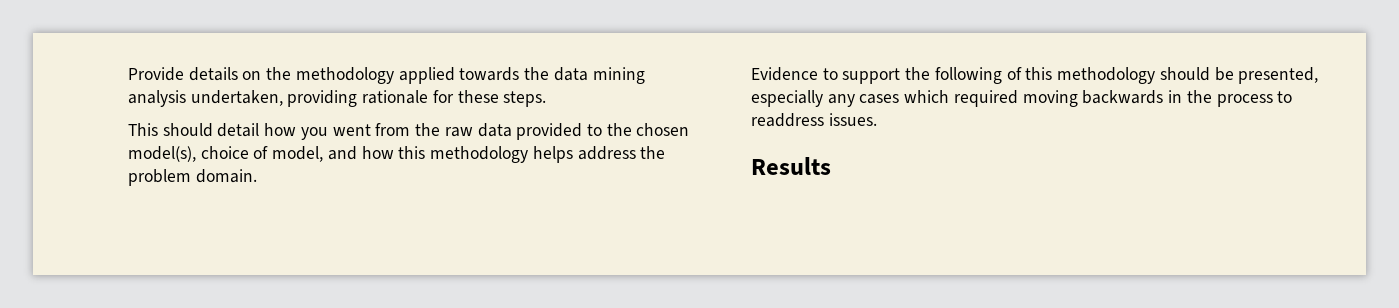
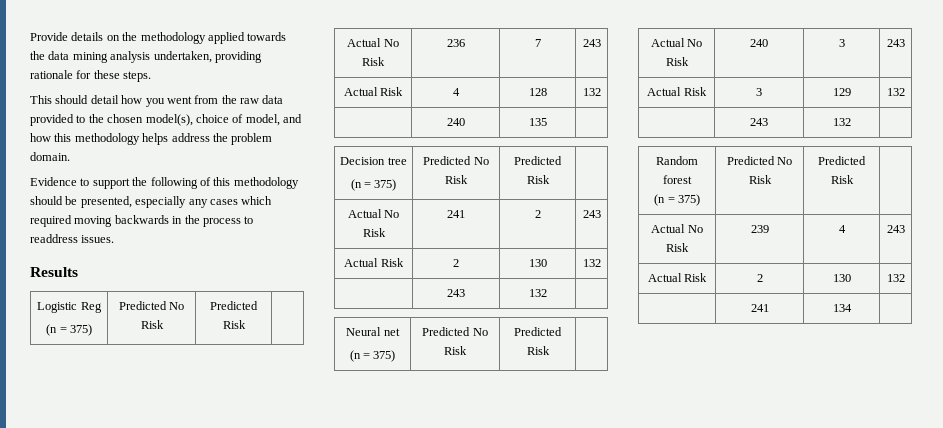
(831, 166) none -> [37,302,102,313] [46,324,92,336] [118,301,185,310] [140,320,164,329] [210,301,258,310] [222,320,246,329] [347,38,399,47] [362,57,385,66] [446,39,465,47] [534,39,541,47] [582,39,601,47] [343,87,404,96] [452,88,460,96] [528,88,547,96] [582,88,601,96] [446,118,465,126] [528,118,547,126] [340,157,407,165] [350,179,397,191] [423,156,489,165] [445,175,468,184] [514,156,562,165] [526,175,550,184] [347,209,400,218] [362,228,386,237] [447,210,465,218] [534,210,541,218] [582,210,601,218] [344,258,404,267] [453,259,459,267] [528,259,547,267] [582,259,601,267] [447,289,465,297] [528,289,547,297] [346,327,400,336] [349,350,396,362] [422,327,488,336] [444,346,467,355] [514,327,562,336] [526,346,550,355] [650,38,703,47] [665,57,689,66] [750,39,768,47] [838,39,845,47] [886,39,905,47] [647,87,707,96] [756,88,762,96] [832,88,851,96] [886,88,905,96] [750,118,768,126] [832,118,851,126] [656,156,698,165] [663,175,692,184] [654,194,700,206] [726,156,793,165] [748,175,772,184] [818,156,866,165] [830,175,854,184] [651,224,703,233] [666,243,689,252] [750,225,769,233] [838,225,846,233] [886,225,905,233] [647,273,708,282] [756,274,763,282] [832,274,851,282] [886,274,905,282] [750,304,769,312] [832,304,852,312] // Logistic Reg // (n = 375) | Predicted No Risk | Predicted Risk | // Actual No Risk | 236 | 7 | 243 // Actual Risk | 4 | 128 | 132 // | 240 | 135 | // Decision tree // (n = 375) | Predicted No Risk | Predicted Risk | // Actual No Risk | 241 | 2 | 243 // Actual Risk | 2 | 130 | 132 // | 243 | 132 | // Neural net // (n = 375) | Predicted No Risk | Predicted Risk | // Actual No Risk | 240 | 3 | 243 // Actual Risk | 3 | 129 | 132 // | 243 | 132 | // Random forest // (n = 375) | Predicted No Risk | Predicted Risk | // Actual No Risk | 239 | 4 | 243 // Actual Risk | 2 | 130 | 132 // | 241 | 134 |

